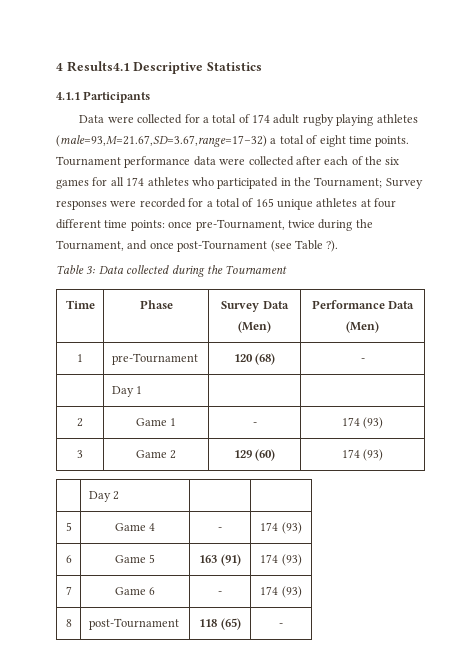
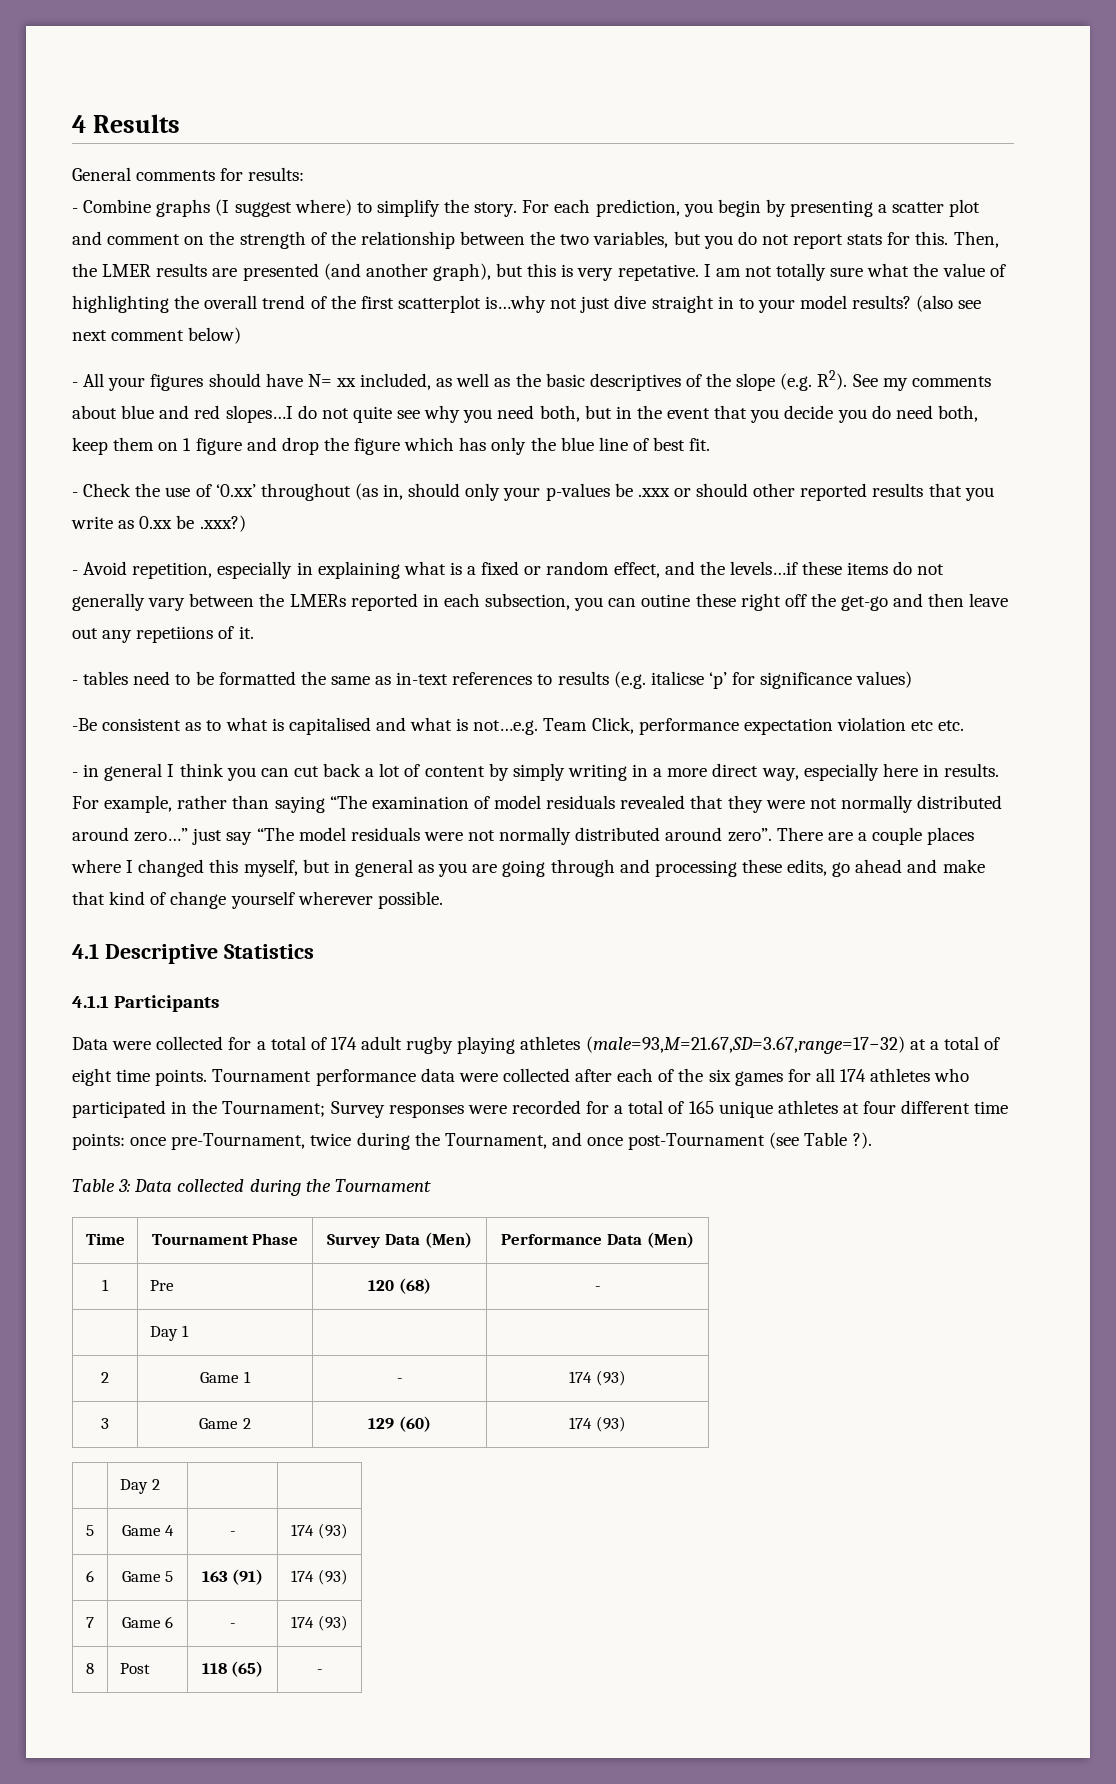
[56,61,130,72] 4 Results4.1 -> [72,114,180,133] [72,167,305,181] [72,199,981,217] [72,231,999,249] [72,263,1006,281] [72,295,982,313] [72,327,242,344] [72,370,991,391] [72,405,978,423] [72,437,711,455] [72,483,994,501] [71,515,246,532] [72,561,945,579] [72,593,1009,611] [72,626,254,643] [72,671,913,689] [72,717,965,735] [72,763,1000,781] [72,795,1003,813] [72,827,975,845] [71,859,985,877] [72,891,443,909] [72,943,99,959] 4 Results // General comments for results: // - Combine graphs (I suggest where) to simplify the story. For each prediction, you begin by presenting a scatter plot and comment on the strength of the relationship between the two variables, but you do not report stats for this. Then, the LMER results are presented (and another graph), but this is very repetative. I am not totally sure what the value of highlighting the overall trend of the first scatterplot is…why not just dive straight in to your model results? (also see next comment below) // - All your figures should have N= xx included, as well as the basic descriptives of the slope (e.g. R2). See my comments about blue and red slopes…I do not quite see why you need both, but in the event that you decide you do need both, keep them on 1 figure and drop the figure which has only the blue line of best fit. // - Check the use of ‘0.xx’ throughout (as in, should only your p-values be .xxx or should other reported results that you write as 0.xx be .xxx?) // - Avoid repetition, especially in explaining what is a fixed or random effect, and the levels…if these items do not generally vary between the LMERs reported in each subsection, you can outine these right off the get-go and then leave out any repetiions of it. // - tables need to be formatted the same as in-text references to results (e.g. italicse ‘p’ for significance values) // -Be consistent as to what is capitalised and what is not…e.g. Team Click, performance expectation violation etc etc. // - in general I think you can cut back a lot of content by simply writing in a more direct way, especially here in results. For example, rather than saying “The examination of model residuals revealed that they were not normally distributed around zero…” just say “The model residuals were not normally distributed around zero”. There are a couple places where I changed this myself, but in general as you are going through and processing these edits, go ahead and make that kind of change yourself wherever possible. // 4.1
(267, 141) none -> [909,1039,926,1050] at
(95, 304) none -> [151,1234,249,1245] Tournament
[111,353,198,365] pre-Tournament -> [149,1280,174,1291] Pre
[88,618,179,630] post-Tournament -> [119,1663,150,1674] Post

